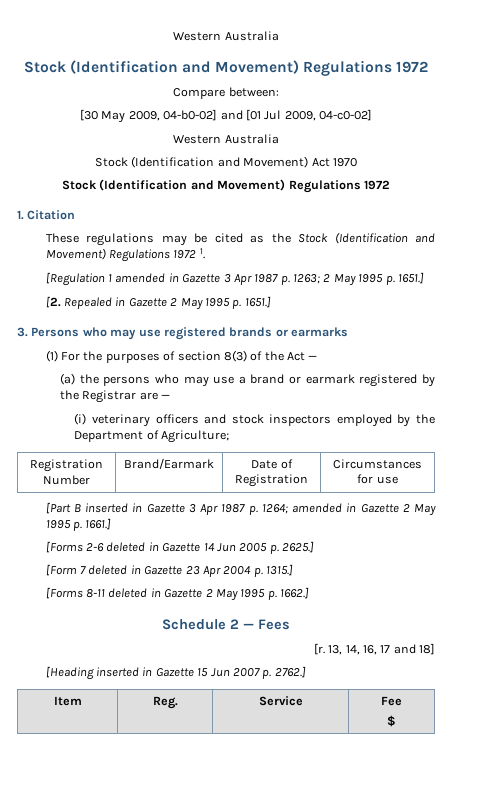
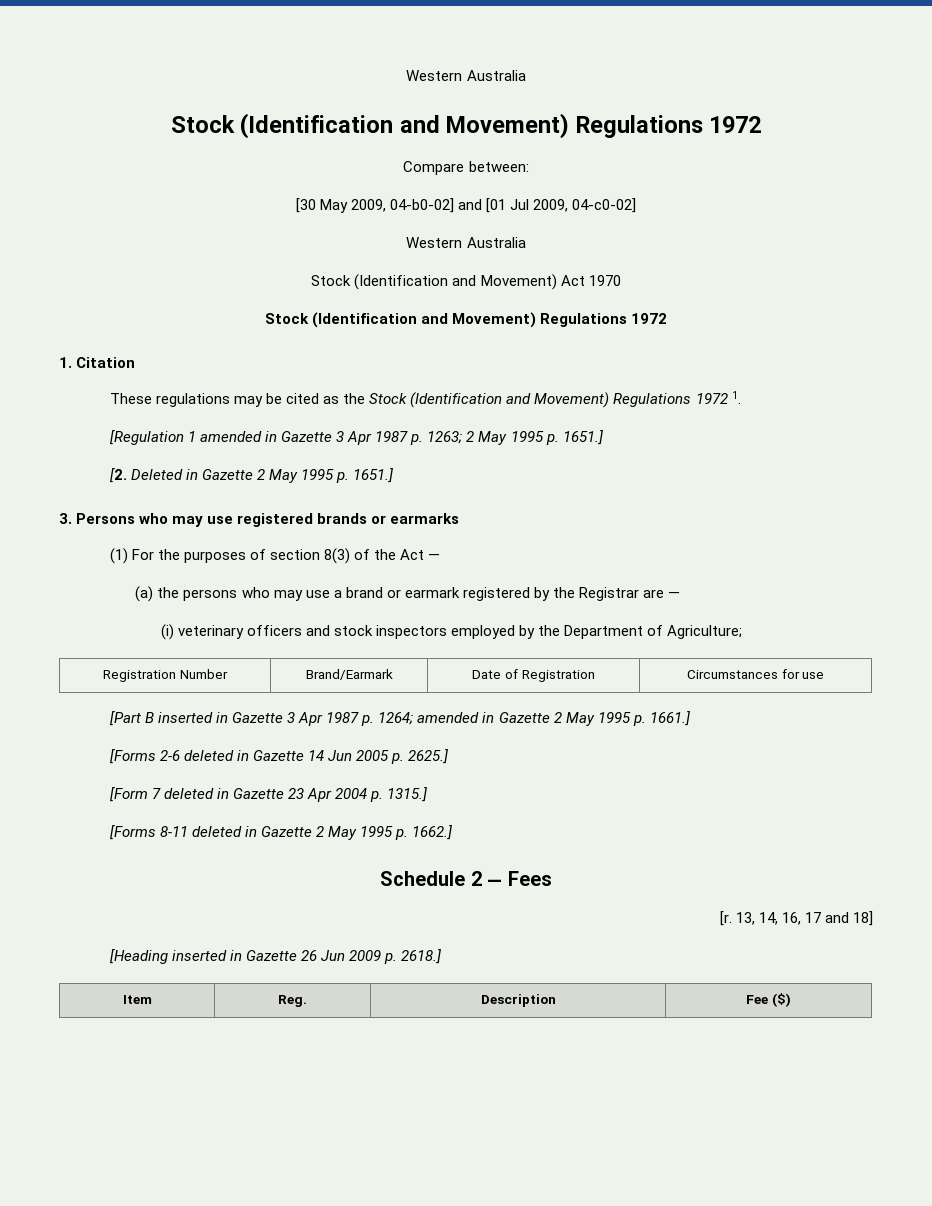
[64,297,113,309] Repealed -> [130,469,183,480] Deleted
[197,666,306,679] 15 Jun 2007 p. 2762.] -> [301,949,442,964] 26 Jun 2009 p. 2618.]
[258,696,303,706] Service -> [480,994,556,1007] Description
[387,715,396,727] // $ -> [771,993,791,1007] ($)

